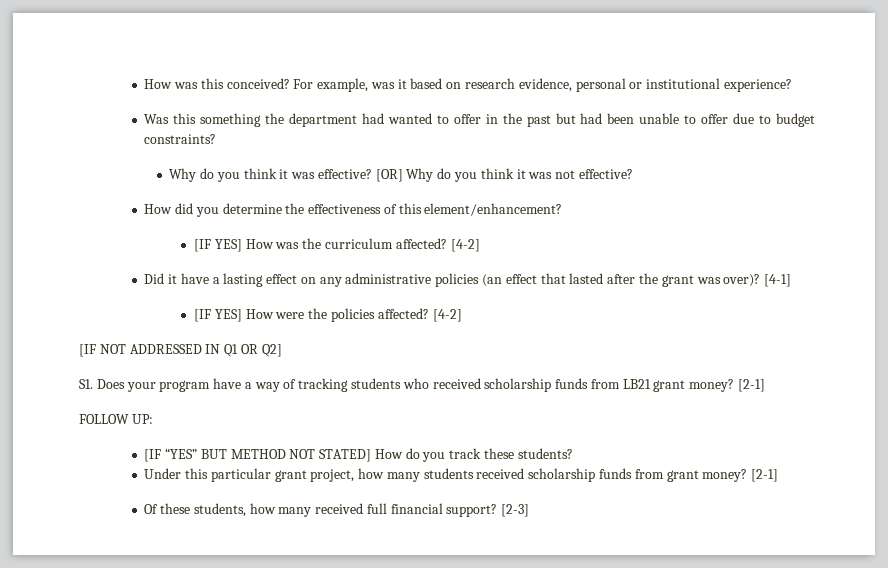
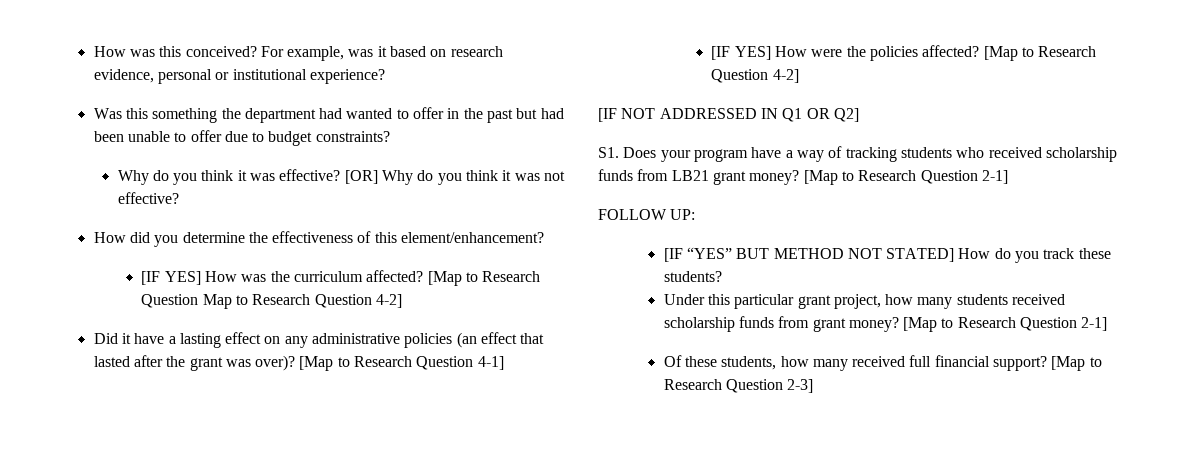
[450,239,480,252] [4-2] -> [427,271,541,286] [141,294,403,309] [Map to Research Question Map to Research Question 4-2]
[764,274,792,287] [4-1] -> [299,356,504,371] [Map to Research Question 4-1]
[432,309,462,322] [4-2] -> [983,46,1097,61] [711,69,799,83] [Map to Research Question 4-2]
[738,379,766,392] [2-1] -> [803,170,1008,185] [Map to Research Question 2-1]
[751,469,779,482] [2-1] -> [903,317,1108,332] [Map to Research Question 2-1]
[501,504,530,517] [2-3] -> [1051,356,1102,371] [663,379,814,393] [Map to Research Question 2-3]

